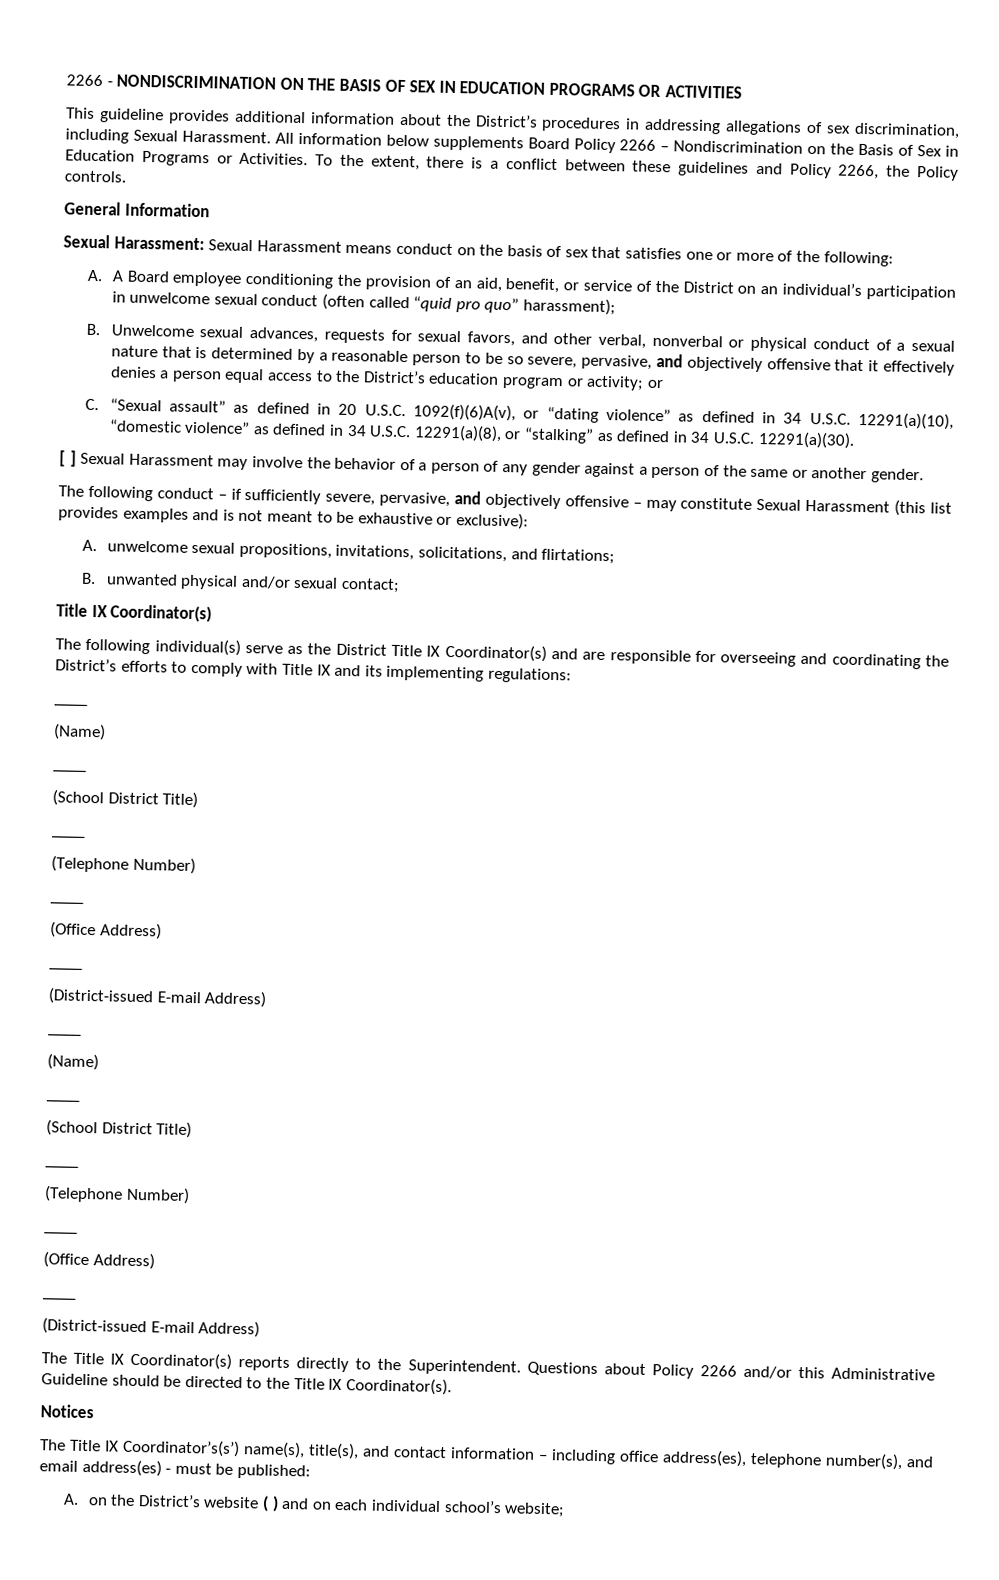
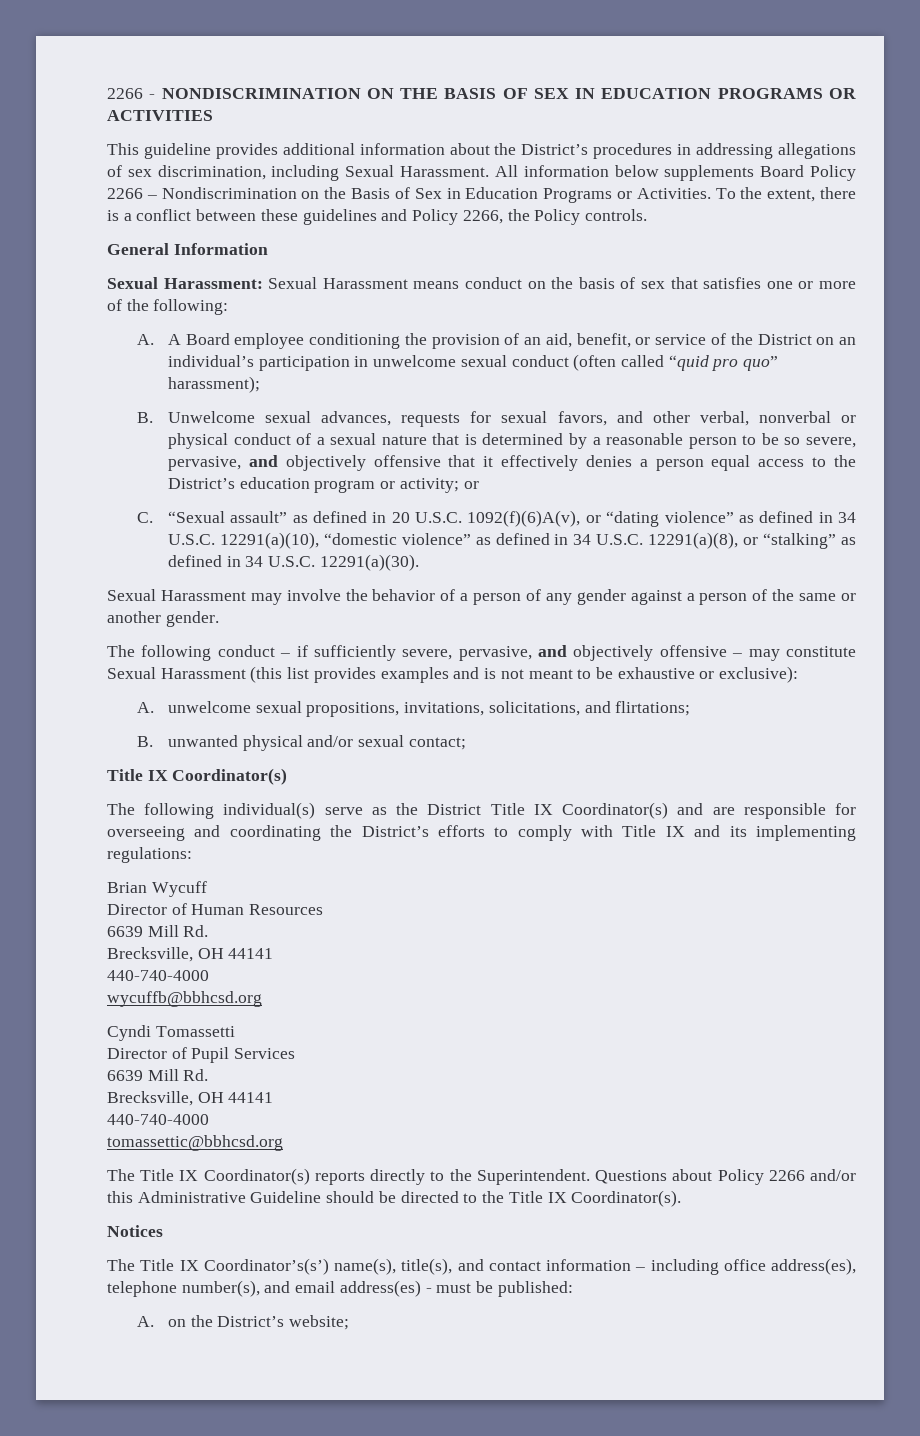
[59,450,77,467] [ ] -> (419, 562) none
[54,703,88,707] [53,723,106,741] [53,769,87,773] [52,789,199,809] [51,835,86,839] [51,855,196,875] [50,901,84,905] [50,921,162,940] [49,967,83,971] [48,987,268,1008] [48,1033,82,1037] [47,1053,99,1071] [46,1099,80,1103] [46,1119,193,1139] [45,1165,79,1169] [44,1185,190,1205] [44,1231,78,1235] [43,1251,155,1270] [42,1297,76,1301] [42,1317,261,1338] ____ // (Name) // ____ // (School District Title) // ____ // (Telephone Number) // ____ // (Office Address) // ____ // (District-issued E-mail Address) // ____ // (Name) // ____ // (School District Title) // ____ // (Telephone Number) // ____ // (Office Address) // ____ // (District-issued E-mail Address) -> [107,881,207,897] [107,903,324,915] [107,925,209,937] [107,947,274,962] [107,970,209,981] [107,991,262,1007] [107,1025,235,1041] [107,1047,296,1063] [107,1069,209,1081] [107,1091,274,1106] [107,1114,209,1125] [107,1135,283,1151] Brian Wycuff // Director of Human Resources // 6639 Mill Rd. // Brecksville, OH 44141 // 440-740-4000 // wycuffb@bbhcsd.org // Cyndi Tomassetti // Director of Pupil Services // 6639 Mill Rd. // Brecksville, OH 44141 // 440-740-4000 // tomassettic@bbhcsd.org
[203,1495,502,1514] website ( ) and on each individual school’s -> (285, 1321) none

